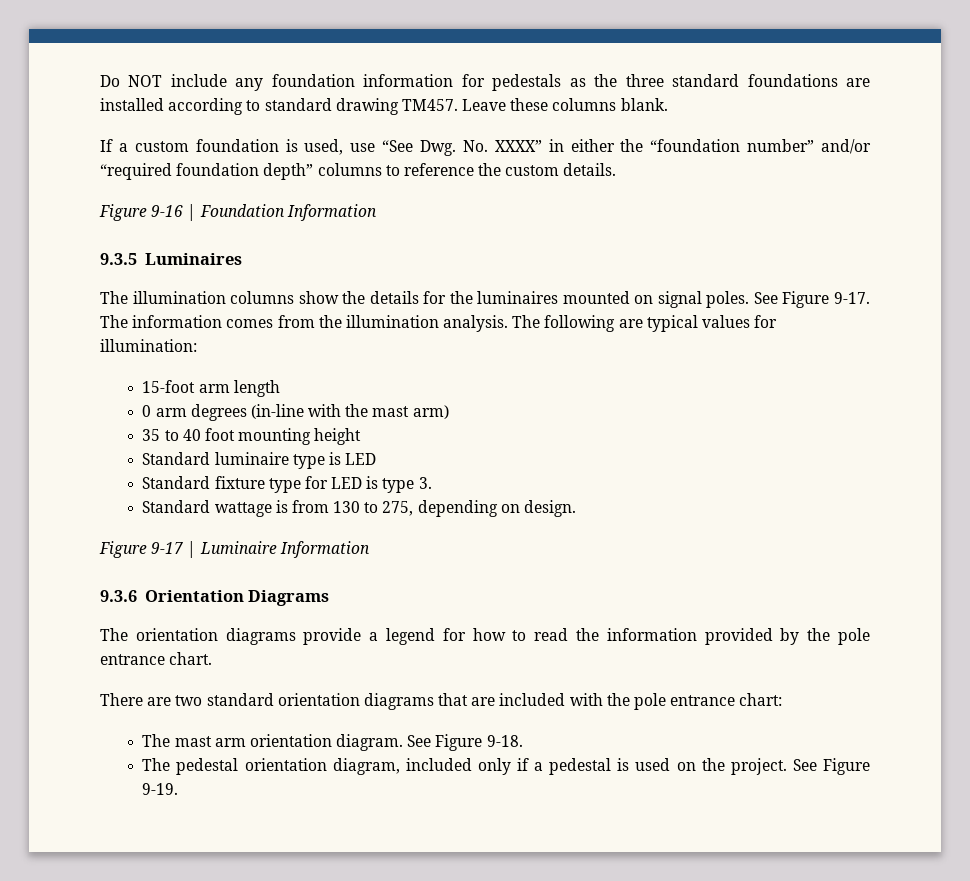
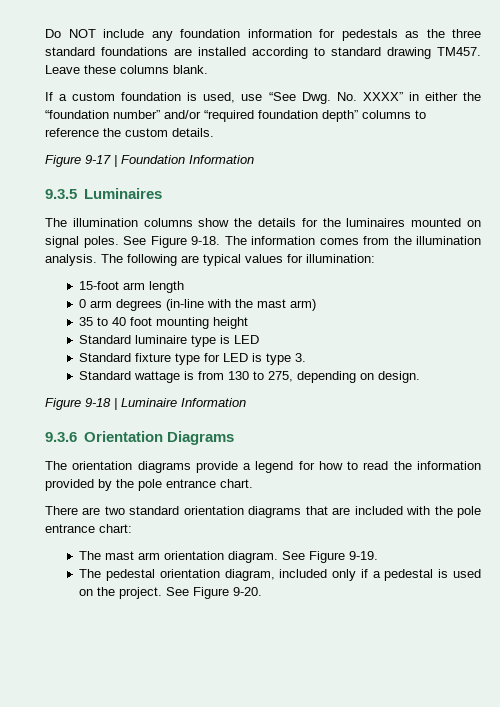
[151,205,184,217] 9-16 -> [85,155,111,164] 9-17
[833,292,870,304] 9-17. -> [191,236,220,245] 9-18.
[151,542,184,554] 9-17 -> [85,398,111,407] 9-18
[486,735,523,747] 9-18. -> [349,551,379,560] 9-19.
[142,783,179,795] 9-19. -> [233,587,263,596] 9-20.

